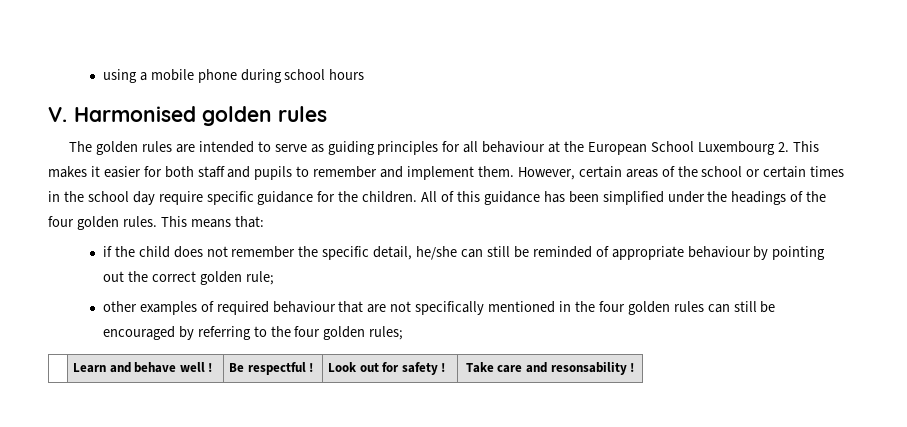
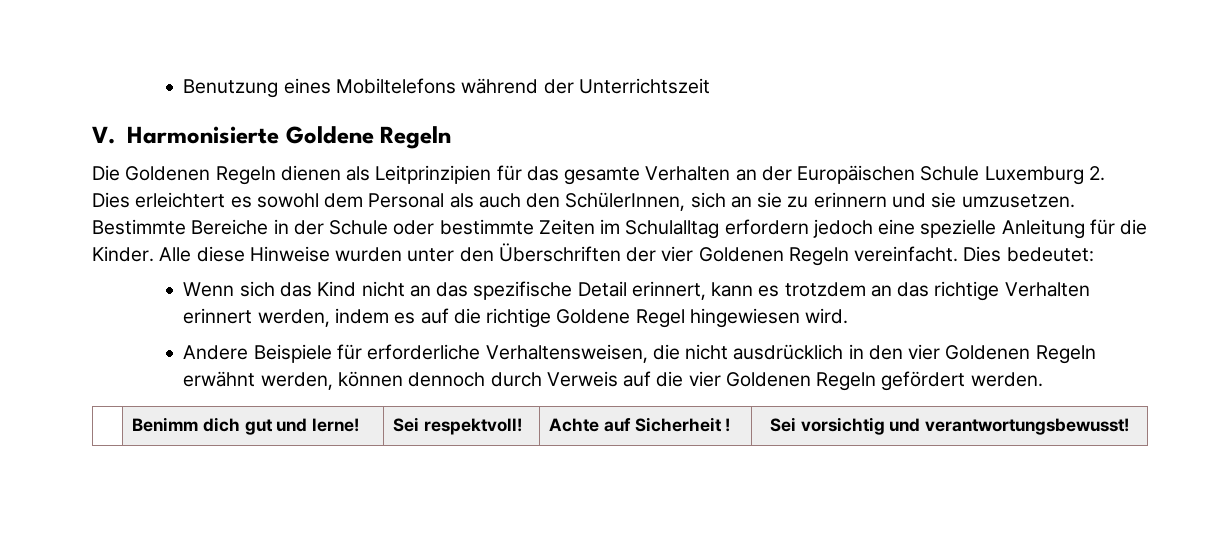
[102,69,365,83] [48,106,328,126] [69,141,819,155] [48,166,845,180] [48,191,827,205] [48,216,264,230] [102,246,826,260] [102,271,274,285] [102,301,776,315] [102,326,404,340] [73,362,213,373] [229,362,314,375] [328,362,446,375] [465,362,635,375] using a mobile phone during school hours // V. Harmonised golden rules // The golden rules are intended to serve as guiding principles for all behaviour at the European School Luxembourg 2. This makes it easier for both staff and pupils to remember and implement them. However, certain areas of the school or certain times in the school day require specific guidance for the children. All of this guidance has been simplified under the headings of the four golden rules. This means that: // if the child does not remember the specific detail, he/she can still be reminded of appropriate behaviour by pointing out the correct golden rule; // other examples of required behaviour that are not specifically mentioned in the four golden rules can still be encouraged by referring to the four golden rules; // | Learn and behave well ! | Be respectful ! | Look out for safety ! | Take care and resonsability ! -> [183,78,710,98] [92,126,452,149] [92,165,1105,185] [92,192,1075,211] [92,219,1148,239] [92,243,1094,266] [183,281,1090,301] [183,308,849,328] [183,344,1096,364] [183,371,1043,391] [132,417,360,435] [393,417,522,435] [549,417,731,432] [769,417,1130,435] Benutzung eines Mobiltelefons während der Unterrichtszeit // V. Harmonisierte Goldene Regeln // Die Goldenen Regeln dienen als Leitprinzipien für das gesamte Verhalten an der Europäischen Schule Luxemburg 2. Dies erleichtert es sowohl dem Personal als auch den SchülerInnen, sich an sie zu erinnern und sie umzusetzen. Bestimmte Bereiche in der Schule oder bestimmte Zeiten im Schulalltag erfordern jedoch eine spezielle Anleitung für die Kinder. Alle diese Hinweise wurden unter den Überschriften der vier Goldenen Regeln vereinfacht. Dies bedeutet: // Wenn sich das Kind nicht an das spezifische Detail erinnert, kann es trotzdem an das richtige Verhalten erinnert werden, indem es auf die richtige Goldene Regel hingewiesen wird. // Andere Beispiele für erforderliche Verhaltensweisen, die nicht ausdrücklich in den vier Goldenen Regeln erwähnt werden, können dennoch durch Verweis auf die vier Goldenen Regeln gefördert werden. // | Benimm dich gut und lerne! | Sei respektvoll! | Achte auf Sicherheit ! | Sei vorsichtig und verantwortungsbewusst!

